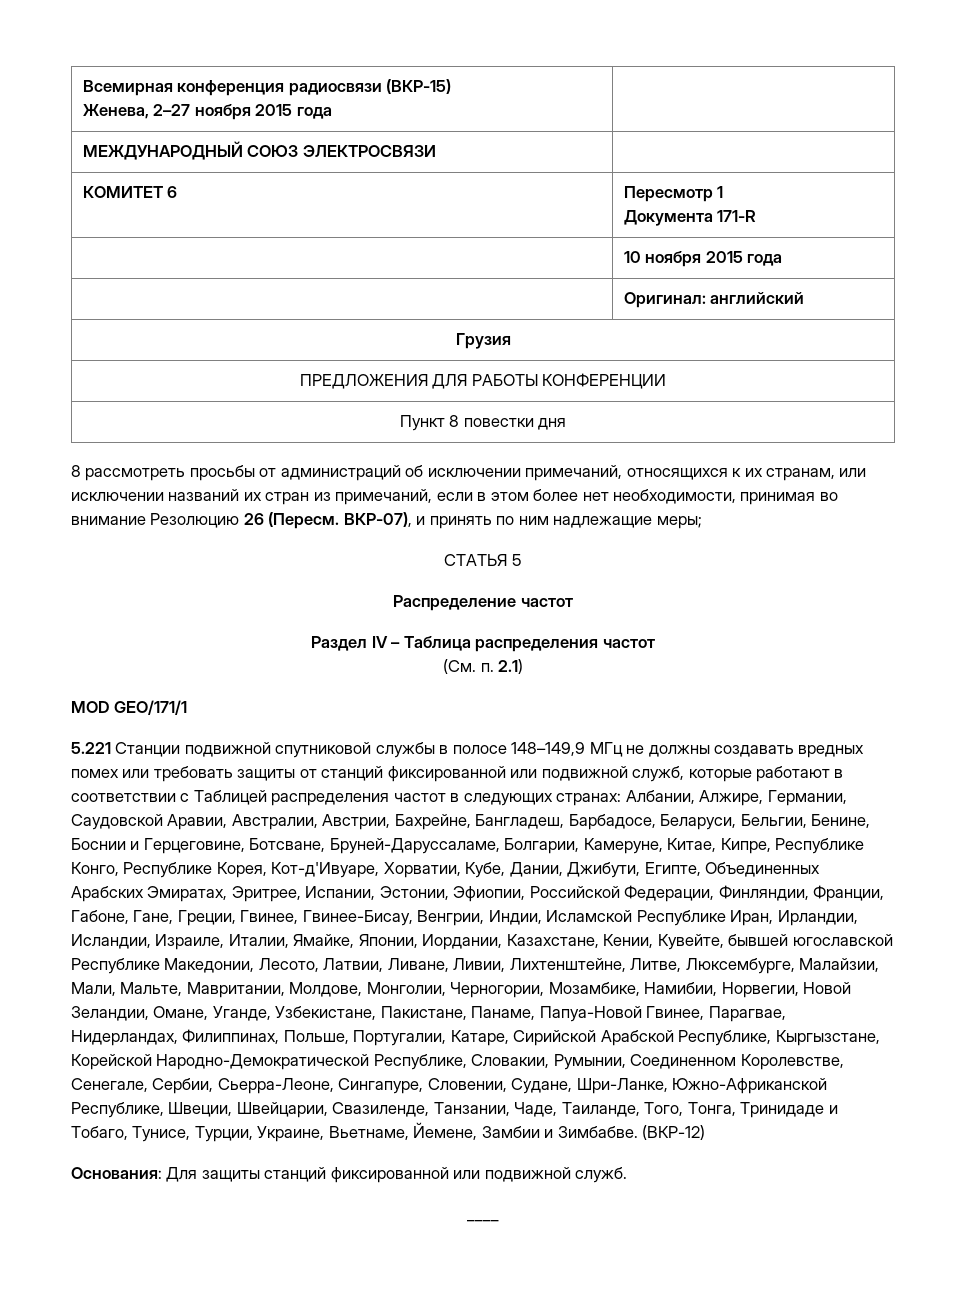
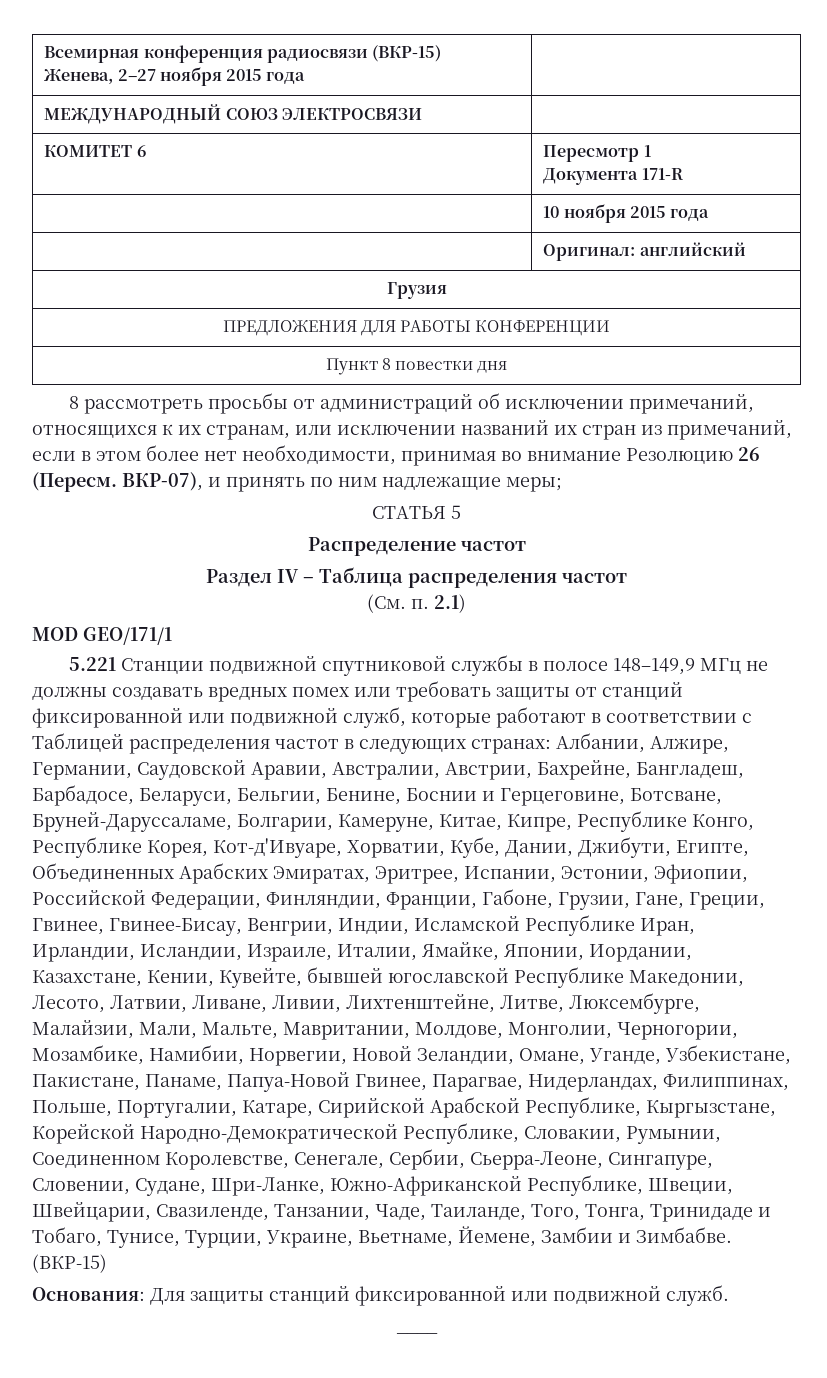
(129, 917) none -> [558,892,630,910] Грузии,
[642,1125,706,1140] (ВКР-12) -> [32,1254,107,1273] (ВКР-15)

